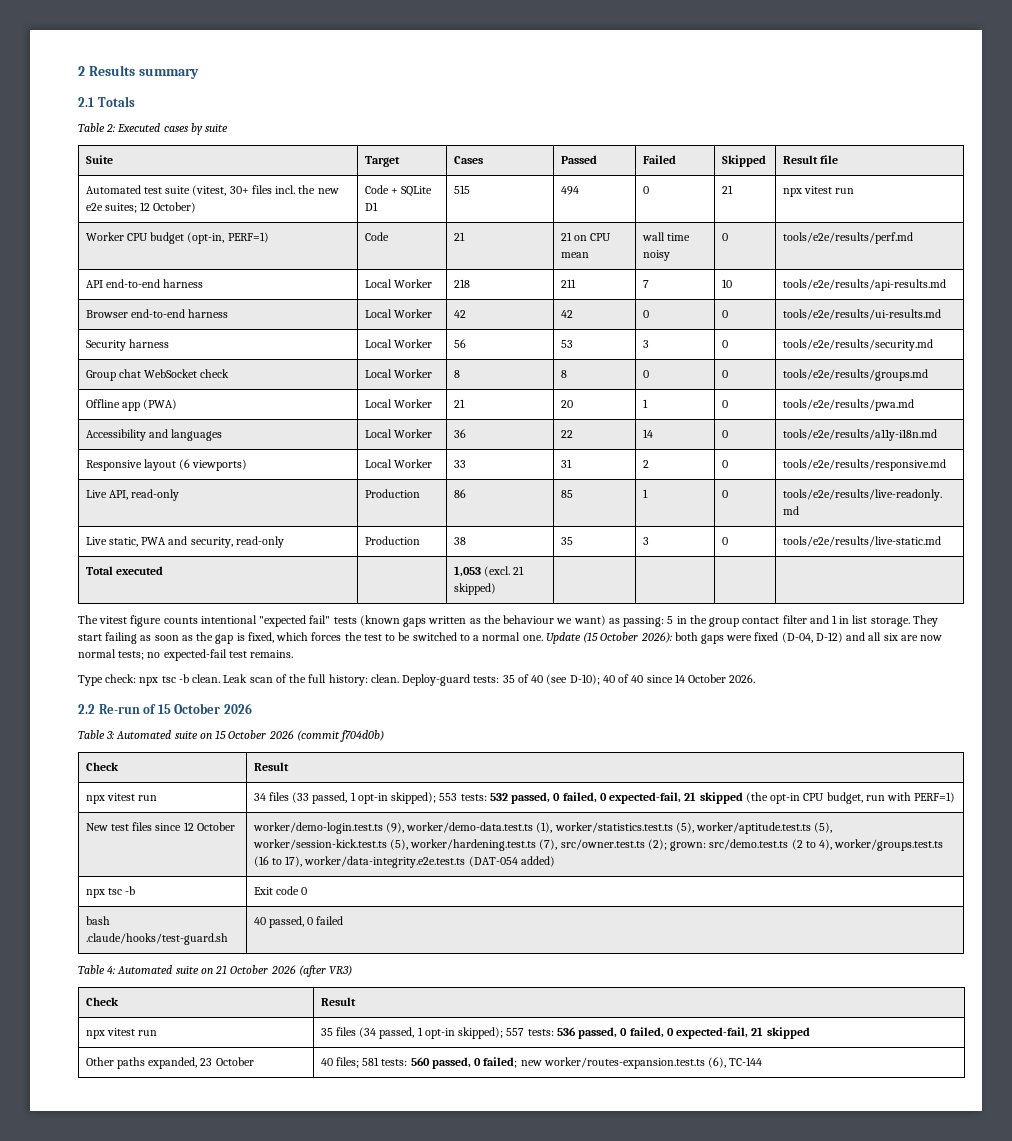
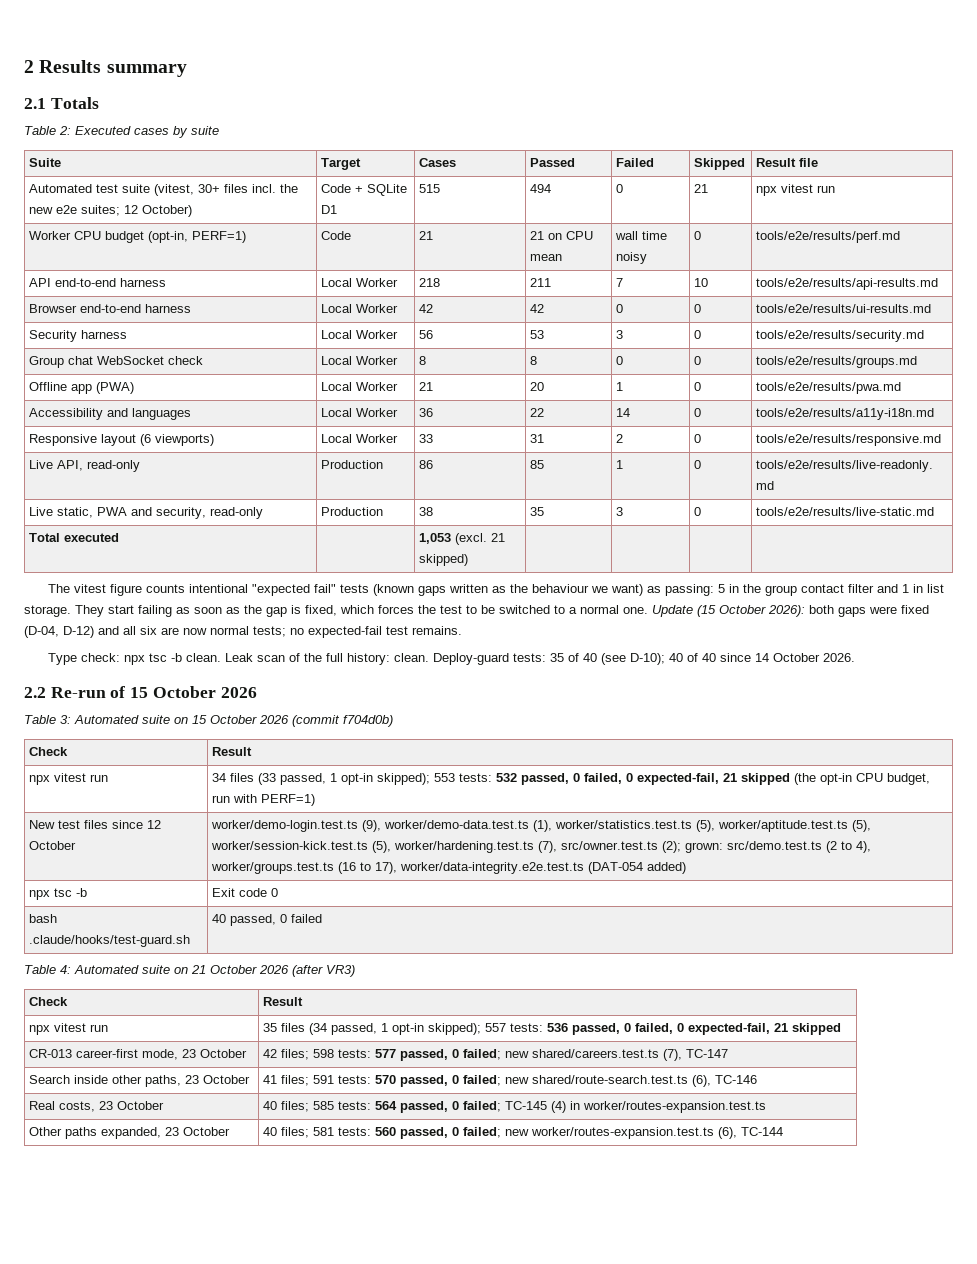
(810, 1033) none -> [29,1049,248,1060] [263,1049,729,1061] [29,1075,251,1087] [263,1075,758,1087] [29,1101,165,1112] [263,1101,767,1113] // CR-013 career-first mode, 23 October | 42 files; 598 tests: 577 passed, 0 failed; new shared/careers.test.ts (7), TC-147 // Search inside other paths, 23 October | 41 files; 591 tests: 570 passed, 0 failed; new shared/route-search.test.ts (6), TC-146 // Real costs, 23 October | 40 files; 585 tests: 564 passed, 0 failed; TC-145 (4) in worker/routes-expansion.test.ts

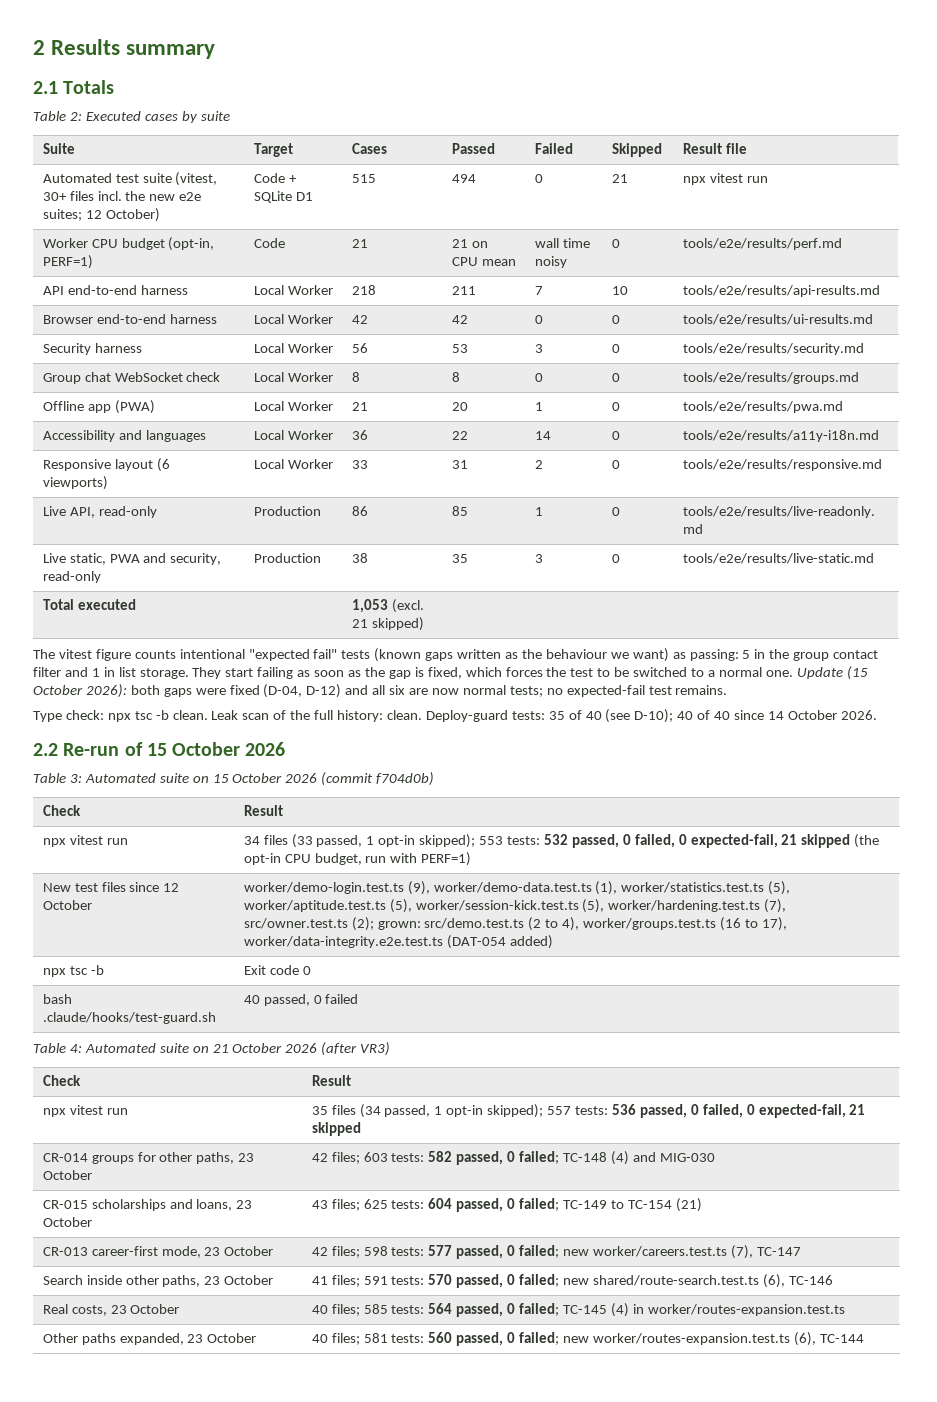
(842, 1029) none -> [42,1152,255,1164] [42,1170,92,1180] [311,1151,715,1165] [42,1199,253,1211] [42,1217,92,1227] [311,1198,702,1212] // CR-014 groups for other paths, 23 October | 42 files; 603 tests: 582 passed, 0 failed; TC-148 (4) and MIG-030 // CR-015 scholarships and loans, 23 October | 43 files; 625 tests: 604 passed, 0 failed; TC-149 to TC-154 (21)
[532,1049,660,1058] shared/careers.test.ts -> [592,1246,727,1257] worker/careers.test.ts

